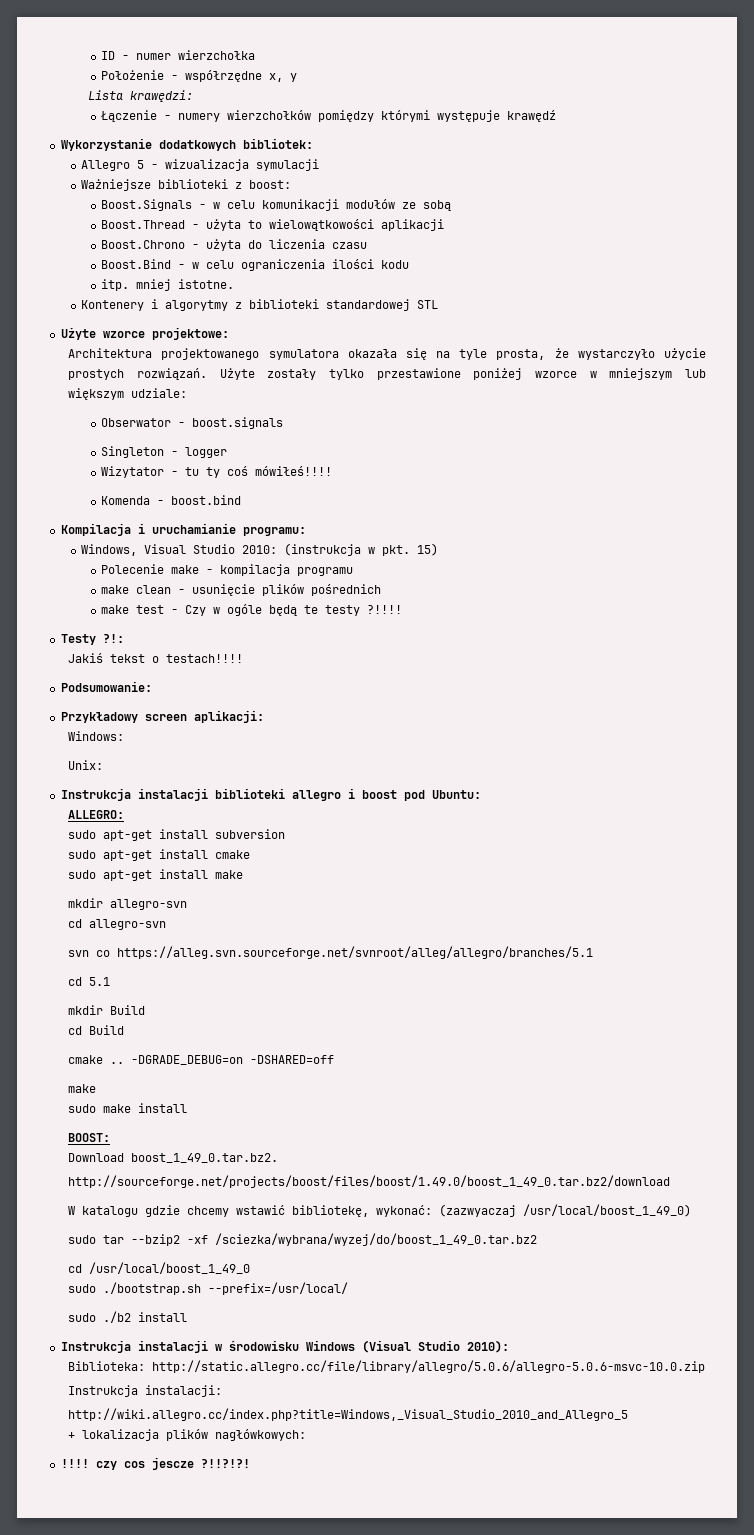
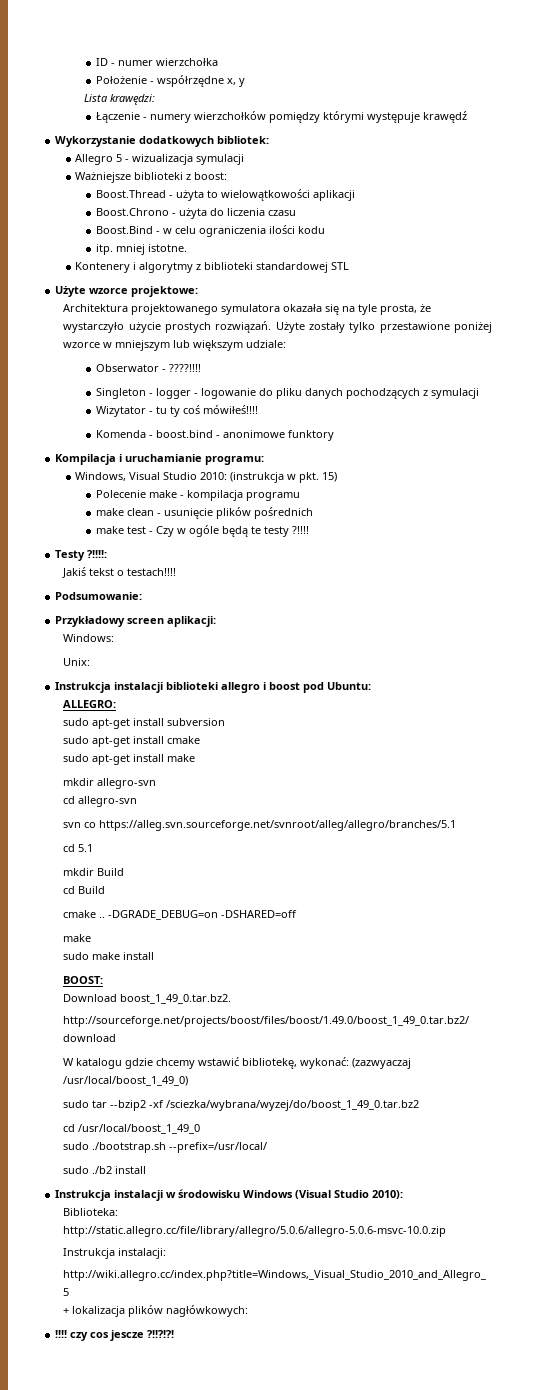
[101,199,452,211] // Boost.Signals - w celu komunikacji modułów ze sobą -> (228, 176) none
[192,417,284,429] boost.signals -> [168,364,201,372] ????!!!!
(228, 452) none -> [193,388,479,399] - logowanie do pliku danych pochodzących z symulacji
(242, 500) none -> [215,430,334,441] - anonimowe funktory
[102,634,124,643] ?!: -> [87,550,108,558] ?!!!!:

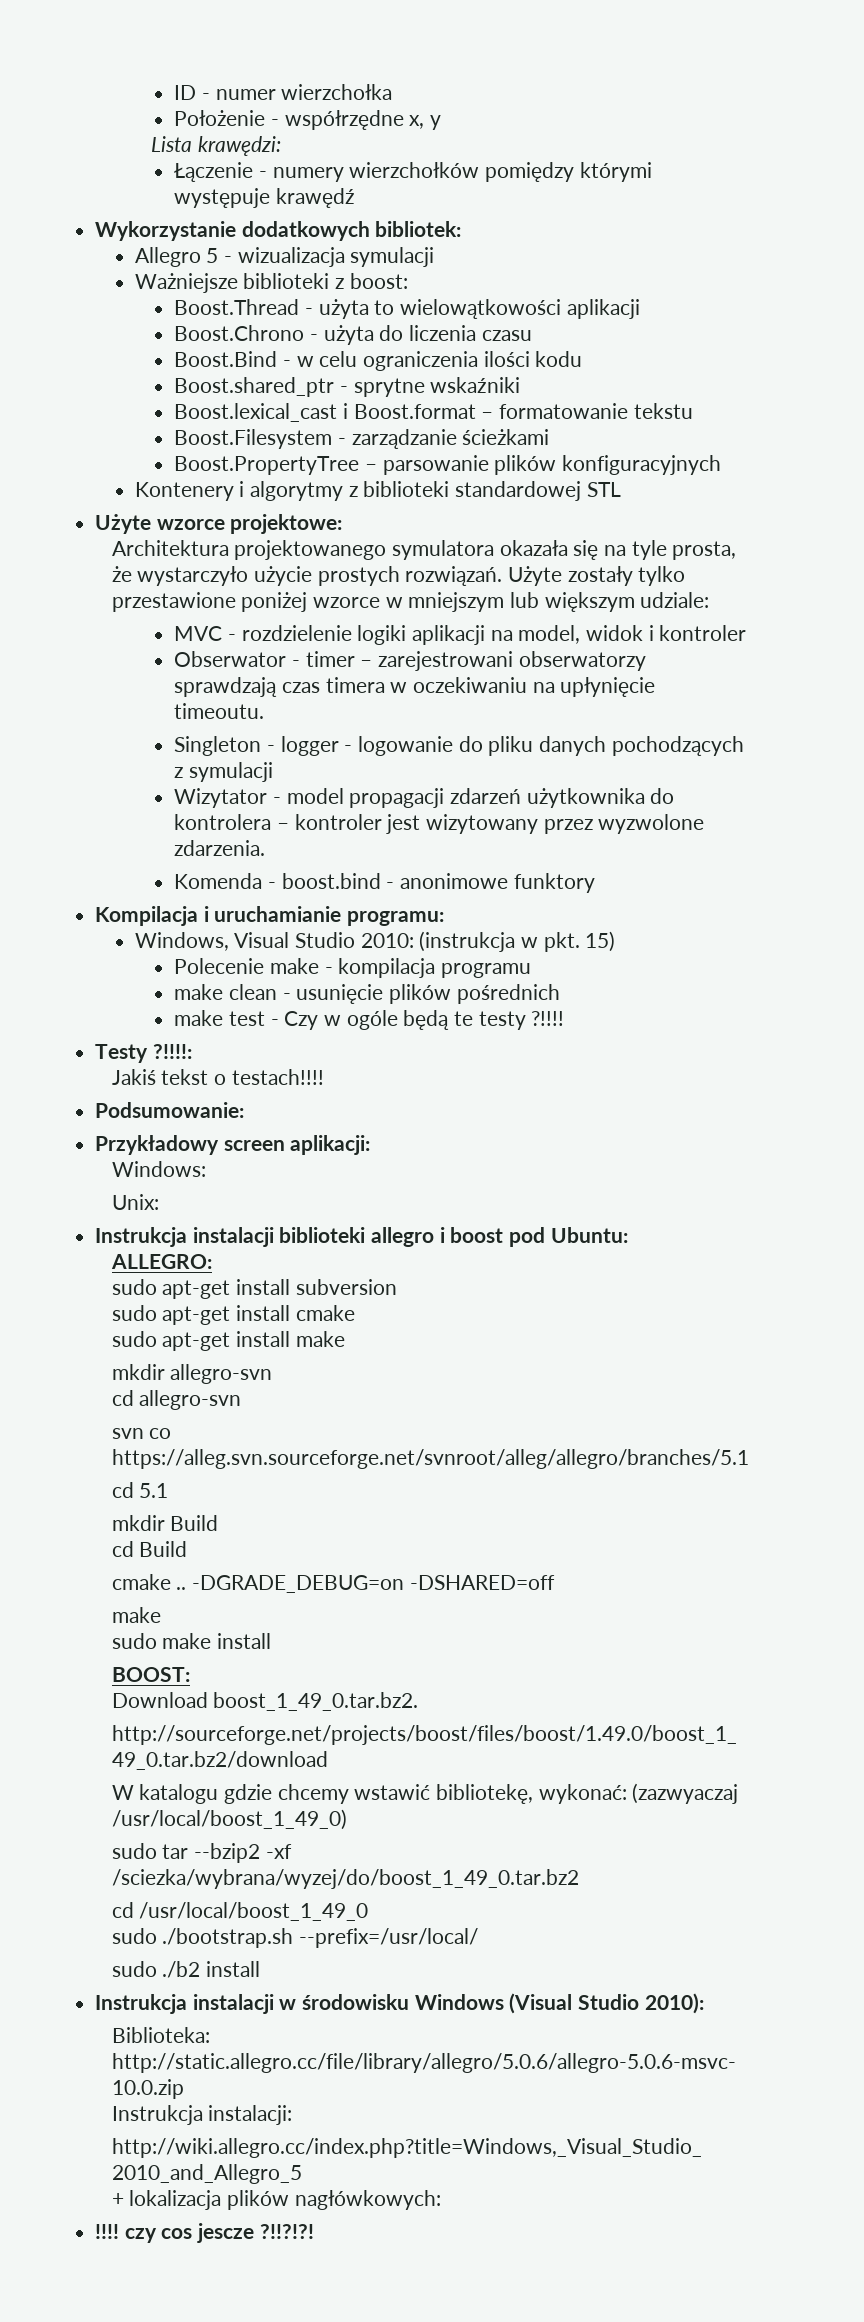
[95,244,187,255] itp. mniej istotne. -> [174,377,521,397] [174,403,693,422] [174,429,550,449] [174,455,721,475] Boost.shared_ptr - sprytne wskaźniki // Boost.lexical_cast i Boost.format – formatowanie tekstu // Boost.Filesystem - zarządzanie ścieżkami // Boost.PropertyTree – parsowanie plików konfiguracyjnych
[95,364,201,372] Obserwator - ????!!!! -> [174,625,747,645] [174,651,646,671] [174,677,656,697] [174,703,265,719] MVC - rozdzielenie logiki aplikacji na model, widok i kontroler // Obserwator - timer – zarejestrowani obserwatorzy sprawdzają czas timera w oczekiwaniu na upłynięcie timeoutu.
[155,405,258,417] tu ty coś mówiłeś!!!! -> [286,788,675,808] [174,814,705,834] [174,840,266,856] model propagacji zdarzeń użytkownika do kontrolera – kontroler jest wizytowany przez wyzwolone zdarzenia.

